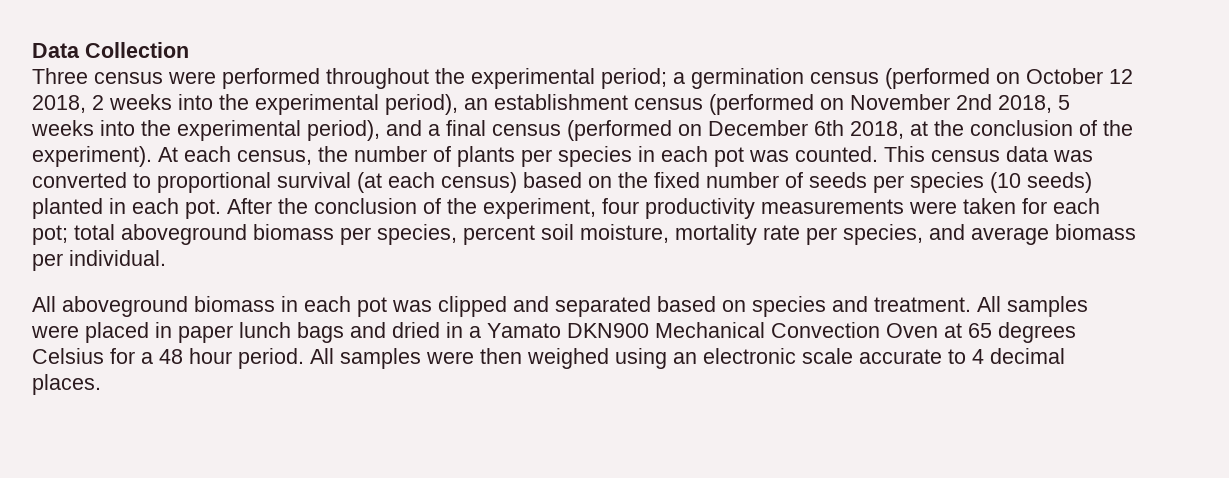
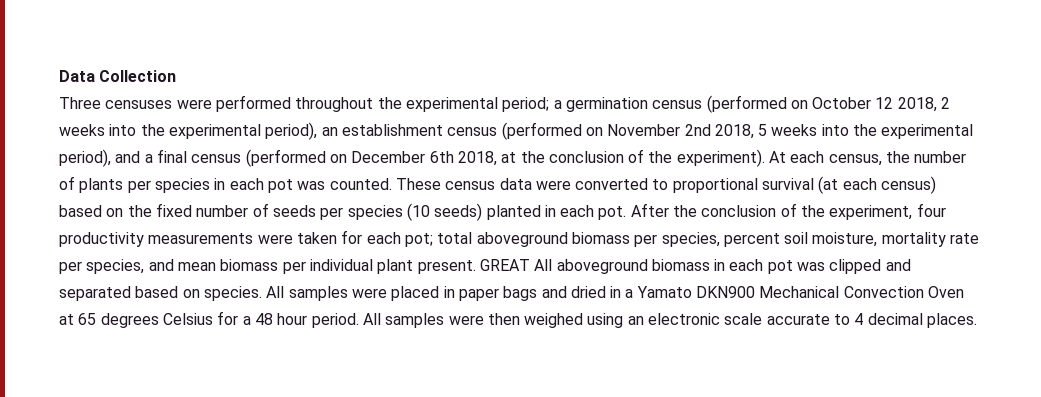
[94,72,163,84] census -> [105,100,173,109] censuses
[884,146,925,162] This -> [395,178,441,190] These
[1053,150,1093,162] was -> [535,180,571,190] were
[971,224,1136,245] [32,250,166,271] average biomass per individual. // -> [177,259,530,274] mean biomass per individual plant present. GREAT
[752,296,971,317] species and treatment. -> [203,286,262,301] species.
[239,322,291,338] lunch -> (499, 294) none

